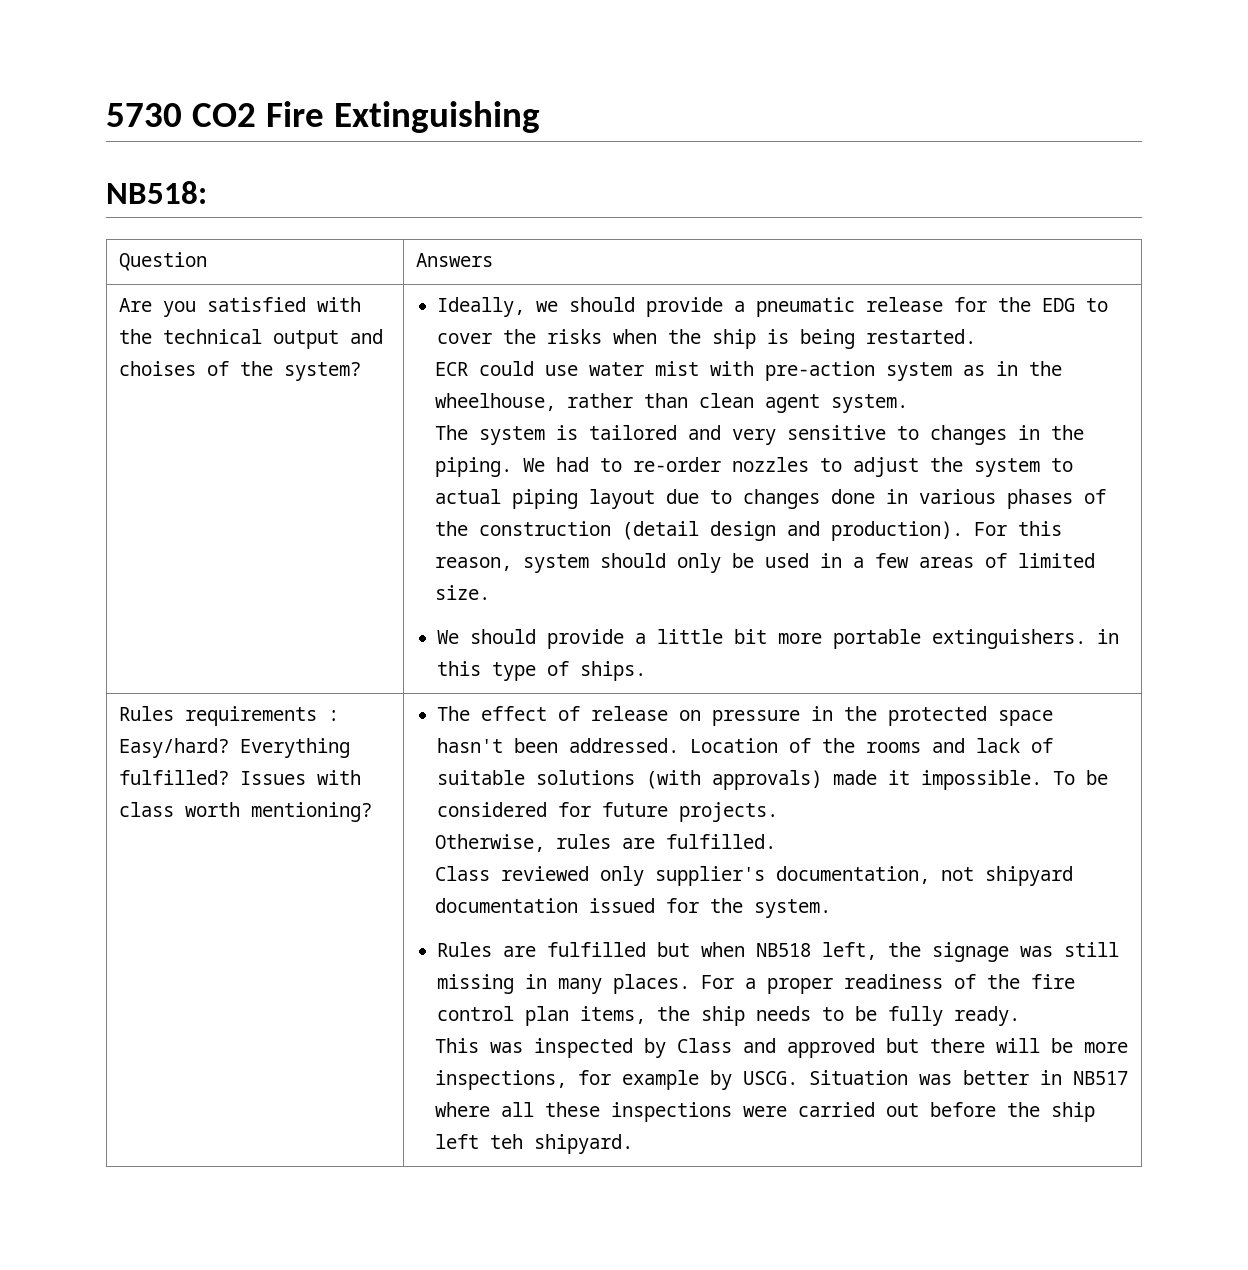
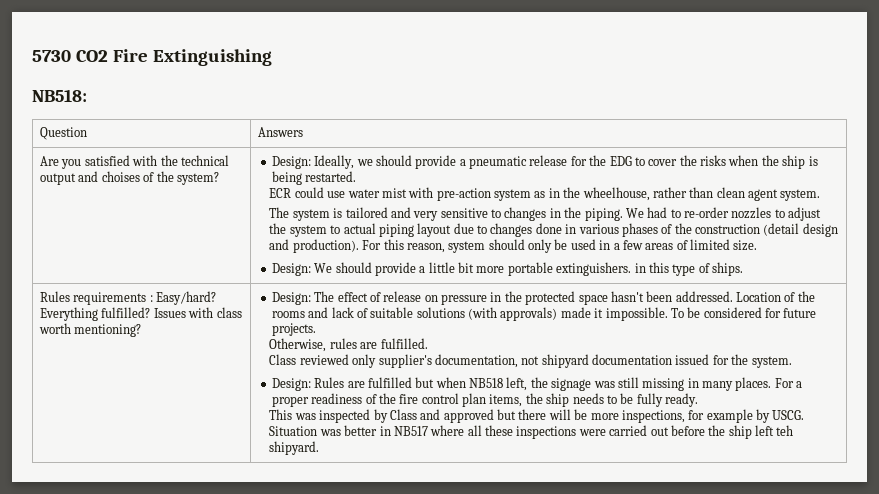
(361, 371) none -> [271,156,311,169] Design:
(491, 592) none -> [271,263,311,276] Design:
(372, 812) none -> [271,292,311,305] Design:
(832, 908) none -> [271,378,311,391] Design:

